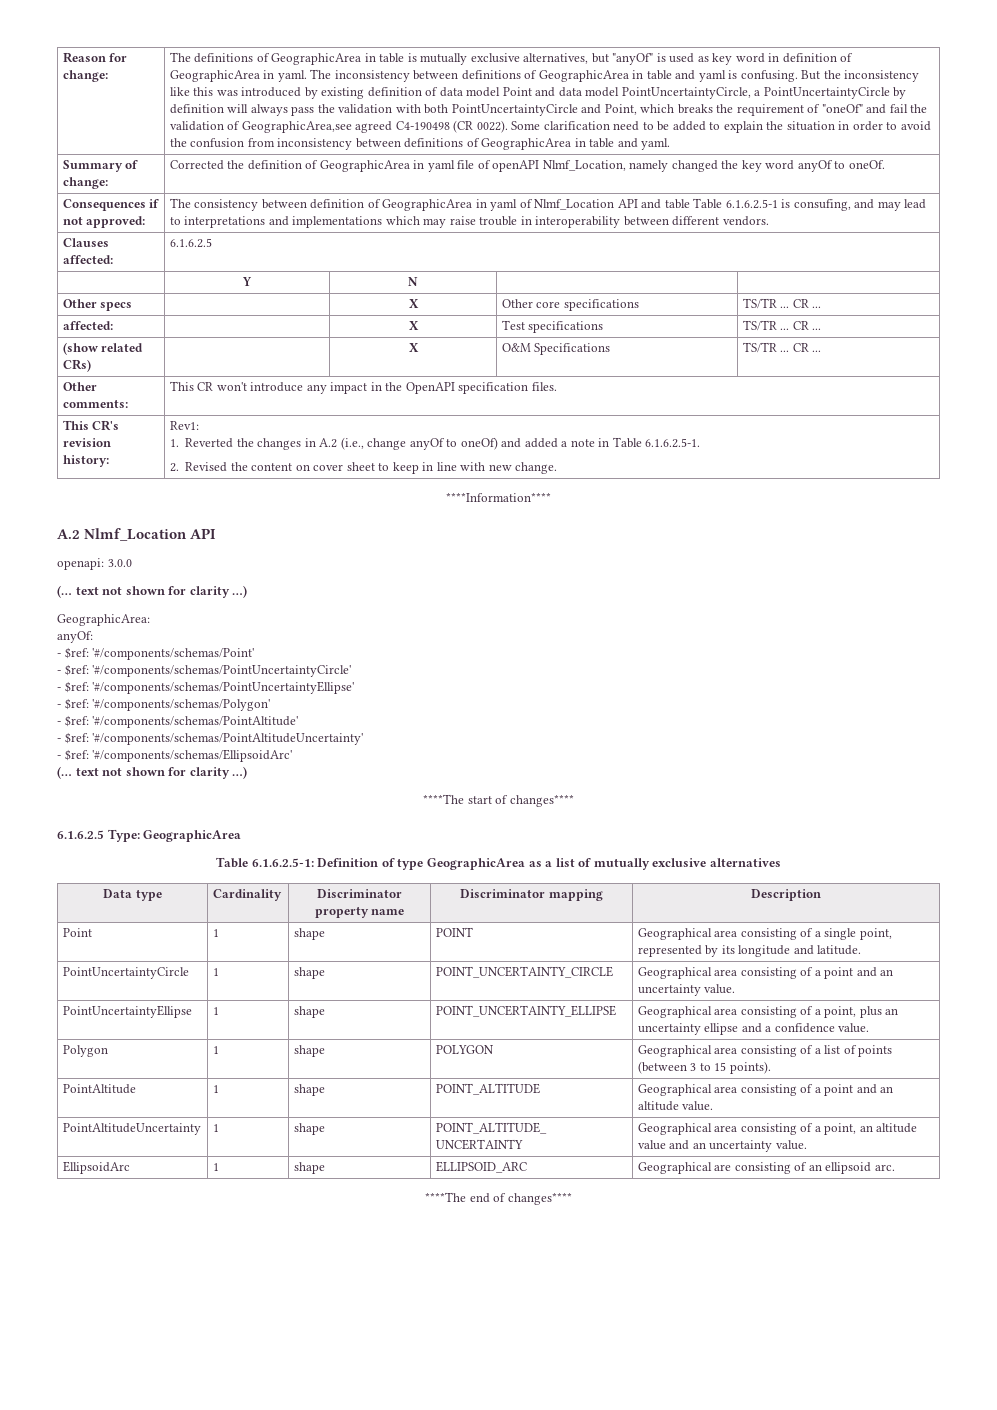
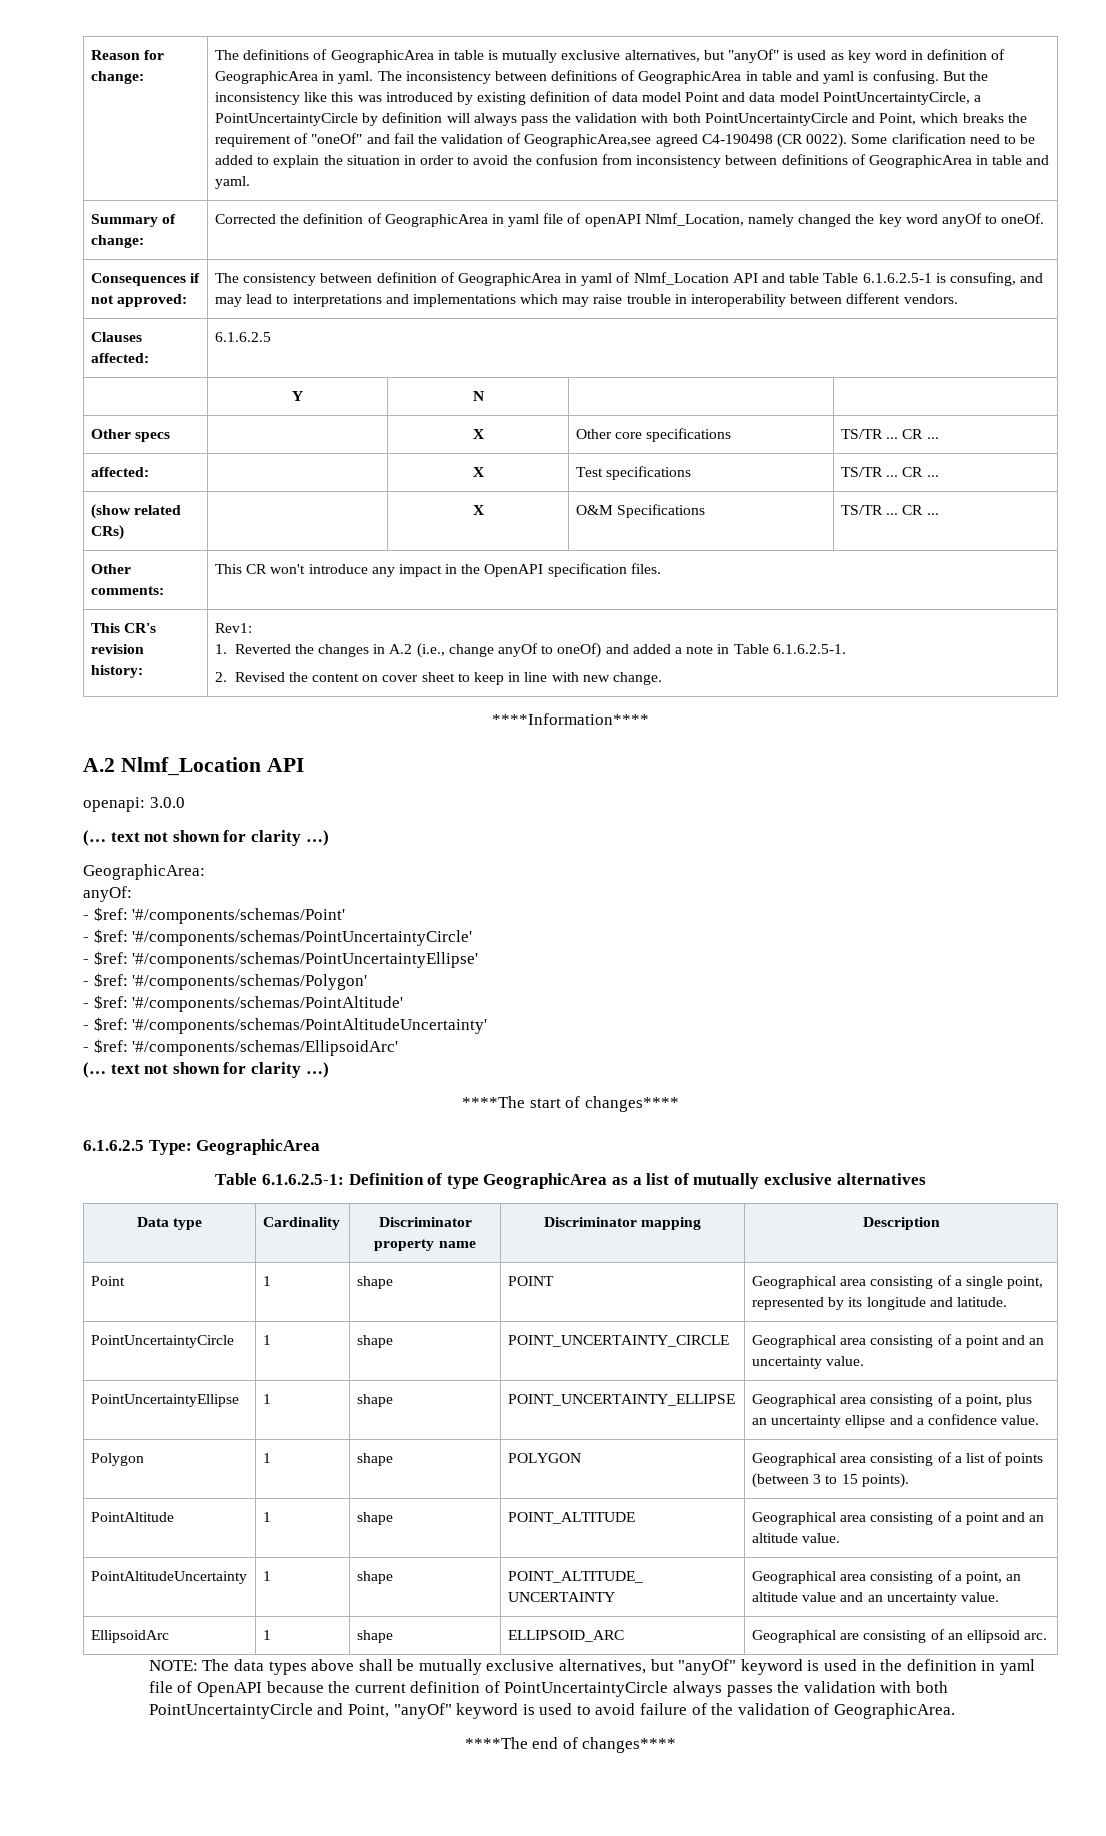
(895, 1167) none -> [148,1659,1035,1675] [148,1681,949,1697] [148,1703,956,1719] // NOTE: The data types above shall be mutually exclusive alternatives, but "anyOf" keyword is used in the definition in yaml file of OpenAPI because the current definition of PointUncertaintyCircle always passes the validation with both PointUncertaintyCircle and Point, "anyOf" keyword is used to avoid failure of the validation of GeographicArea.

